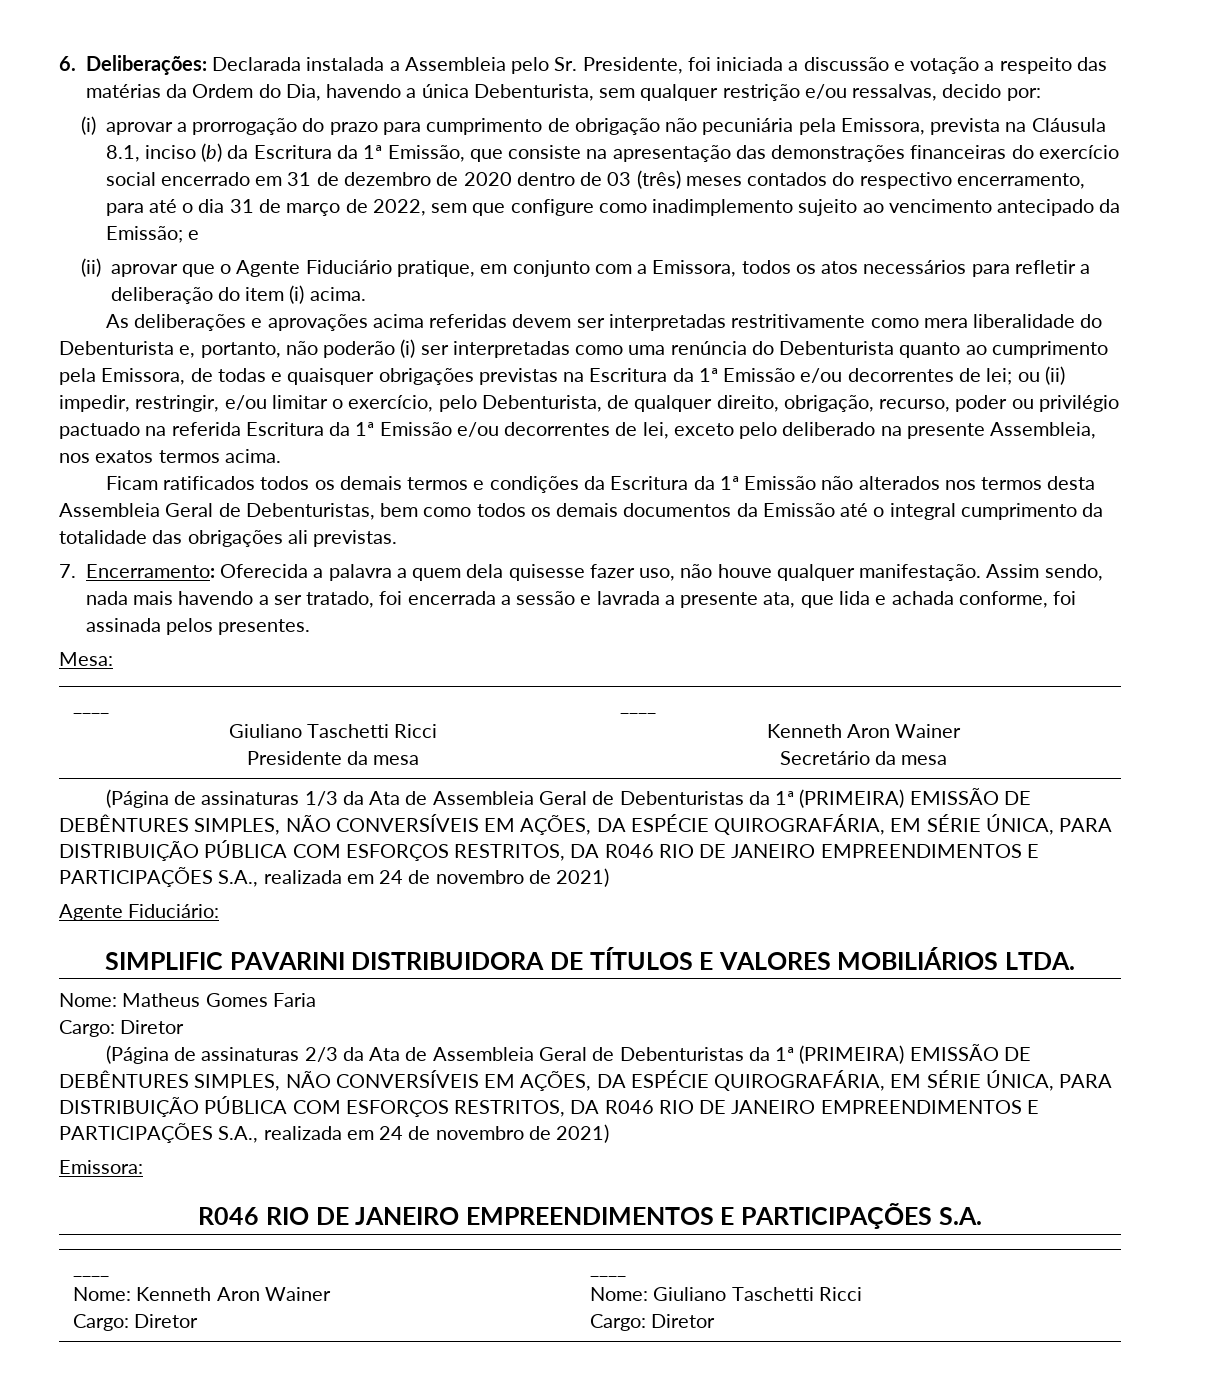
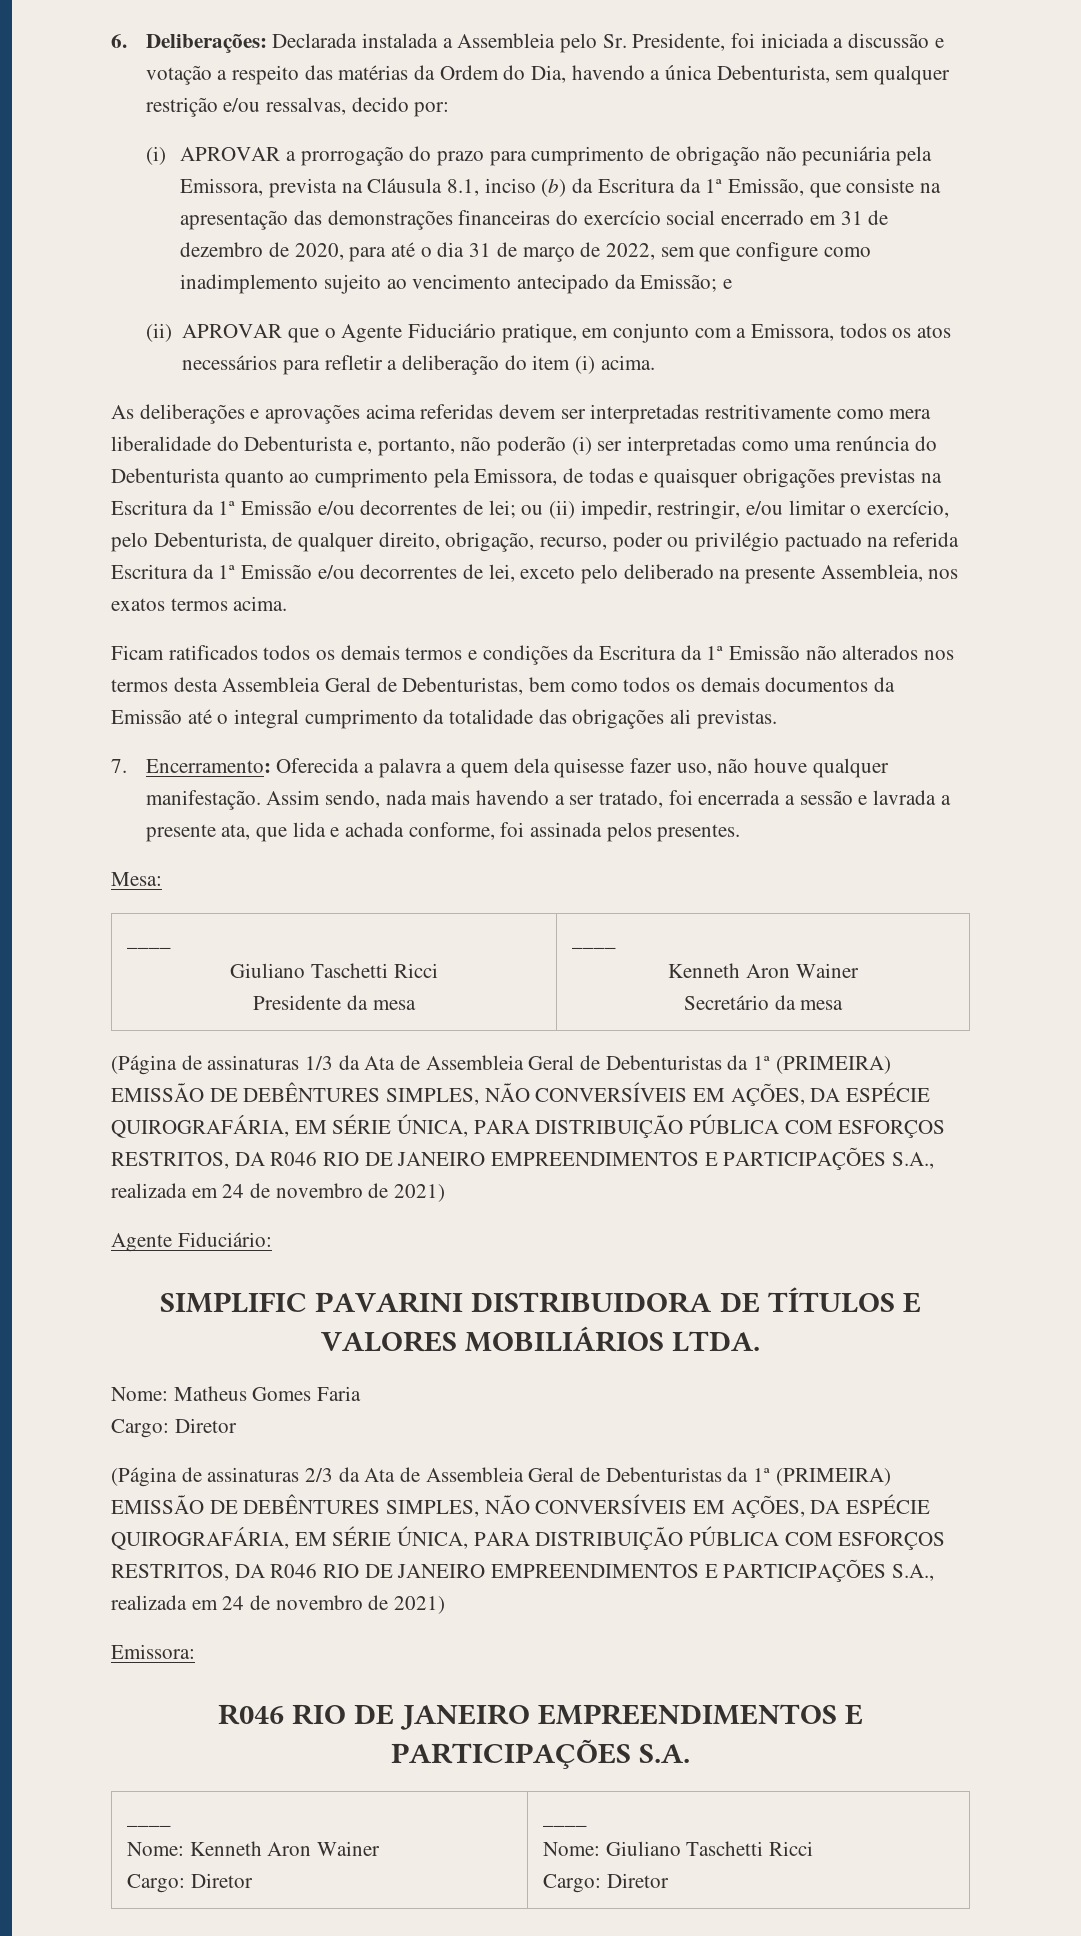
[105,122,173,135] aprovar -> [180,147,281,161] APROVAR
[463,170,1085,189] 2020 dentro de 03 (três) meses contados do respectivo encerramento, -> [294,243,344,260] 2020,
[110,264,178,277] aprovar -> [182,324,283,338] APROVAR

